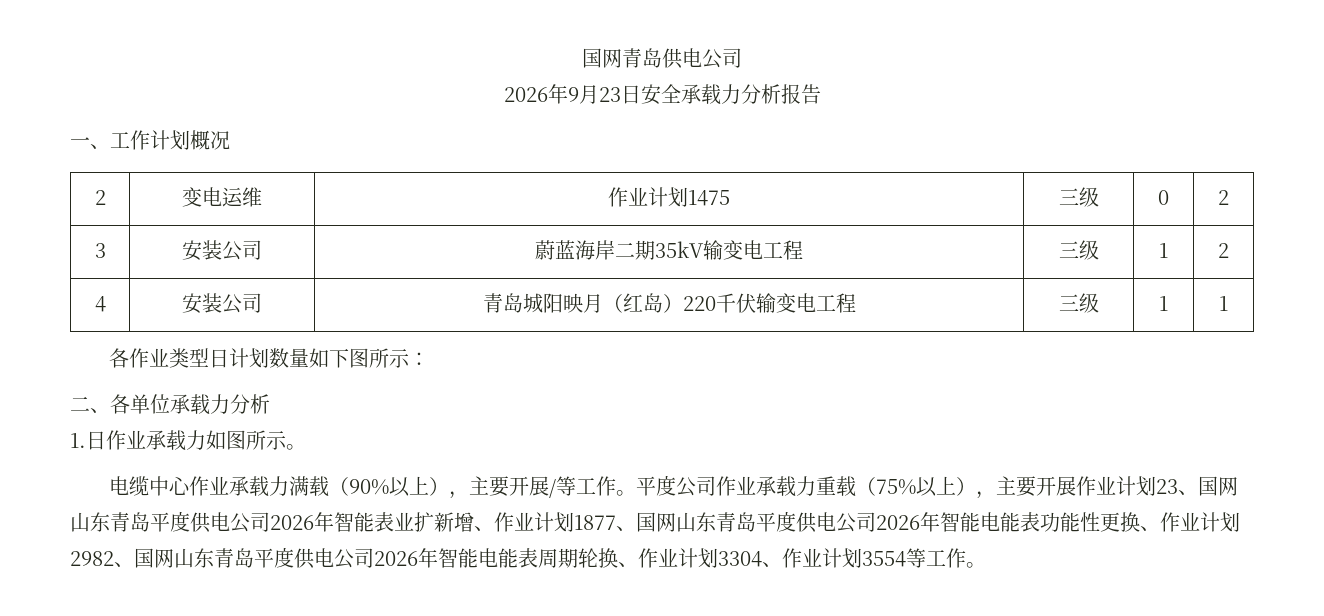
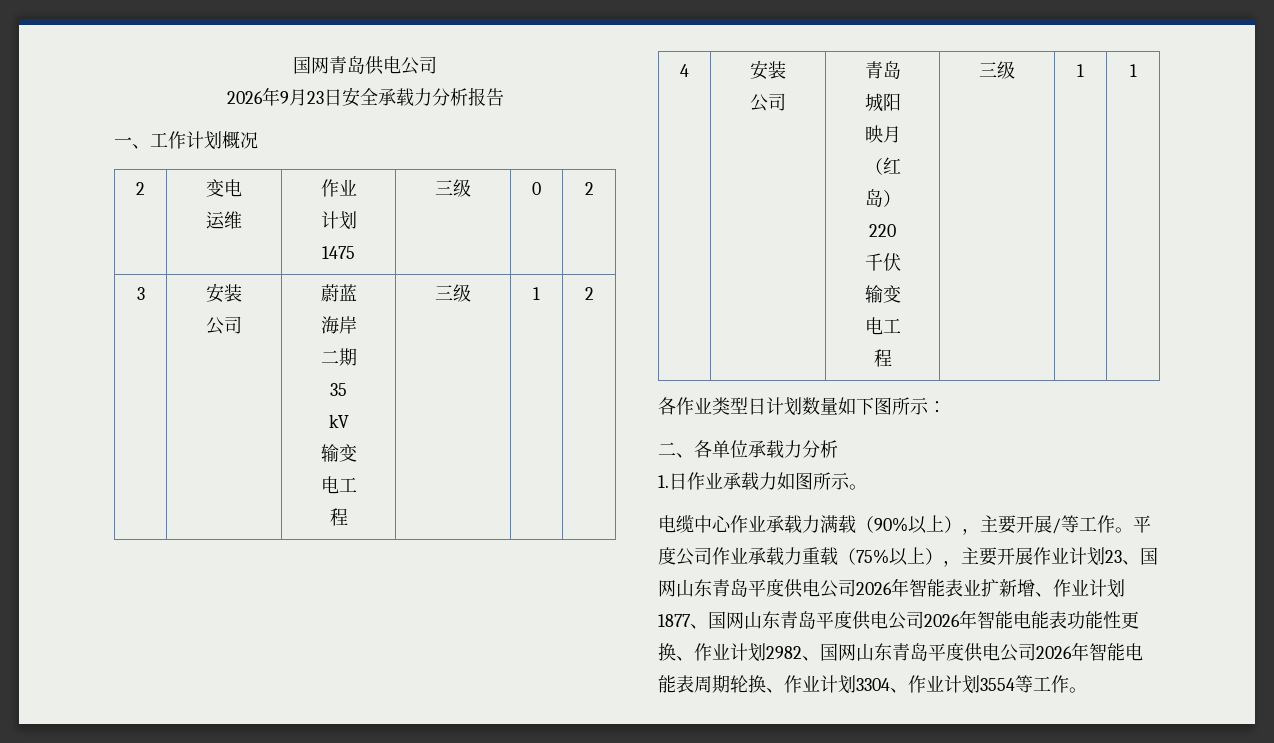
(222, 196) none -> (242, 188) //
[648,187,688,207] 计划 -> [320,211,357,230] // 计划 //
(222, 250) none -> (242, 293) //
(575, 249) none -> (357, 292) //
(615, 250) none -> (357, 325) //
[655,240,783,260] 35kV输变电工 -> [330,383,347,396] [328,414,349,428] [320,444,357,462] [320,476,357,494] // 35 // kV // 输变 // 电工 //
(222, 303) none -> (786, 70) //
(523, 303) none -> (901, 70) //
(563, 303) none -> (901, 102) //
(603, 303) none -> (901, 134) //
(643, 302) none -> (901, 165) //
(683, 303) none -> (901, 198) //
(716, 303) none -> (896, 230) //
[755,293,836,313] 输变电工 -> [864,285,901,303] [864,317,901,335] // 输变 // 电工 //

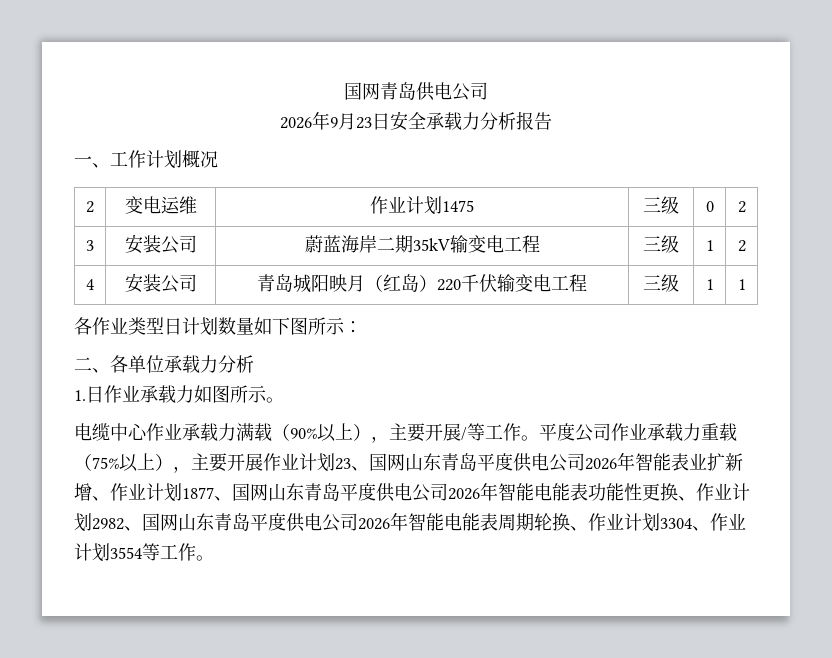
(242, 188) // -> (161, 205) none
[320,211,357,230] // 计划 // -> [406,196,443,215] 计划
(242, 293) // -> (161, 244) none
(357, 292) // -> (341, 243) none
(357, 325) // -> (377, 244) none
[330,383,347,396] [328,414,349,428] [320,444,357,462] [320,476,357,494] // 35 // kV // 输变 // 电工 // -> [412,235,522,253] 35kV输变电工
(786, 70) // -> (161, 283) none
(901, 70) // -> (293, 283) none
(901, 102) // -> (329, 283) none
(901, 134) // -> (366, 283) none
(901, 165) // -> (402, 282) none
(901, 198) // -> (438, 283) none
(896, 230) // -> (462, 285) none
[864,285,901,303] [864,317,901,335] // 输变 // 电工 // -> [497,274,569,292] 输变电工

